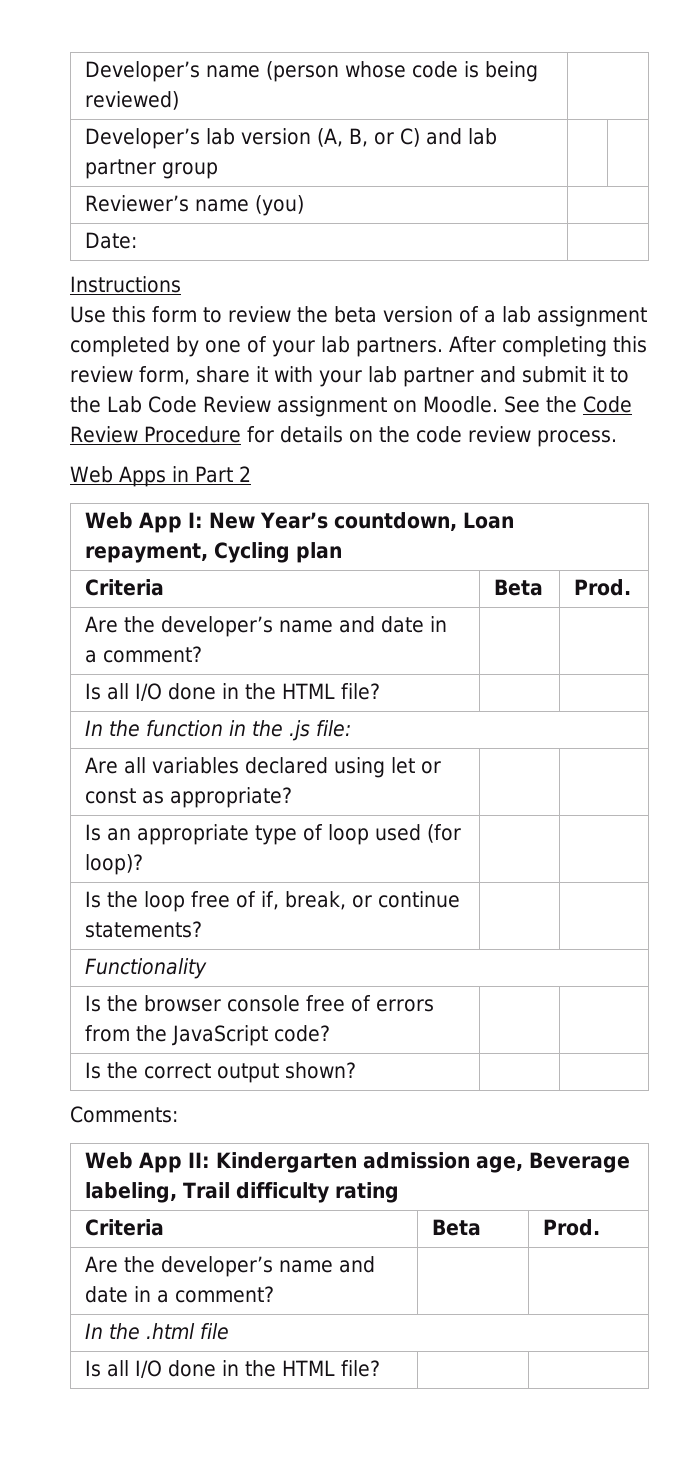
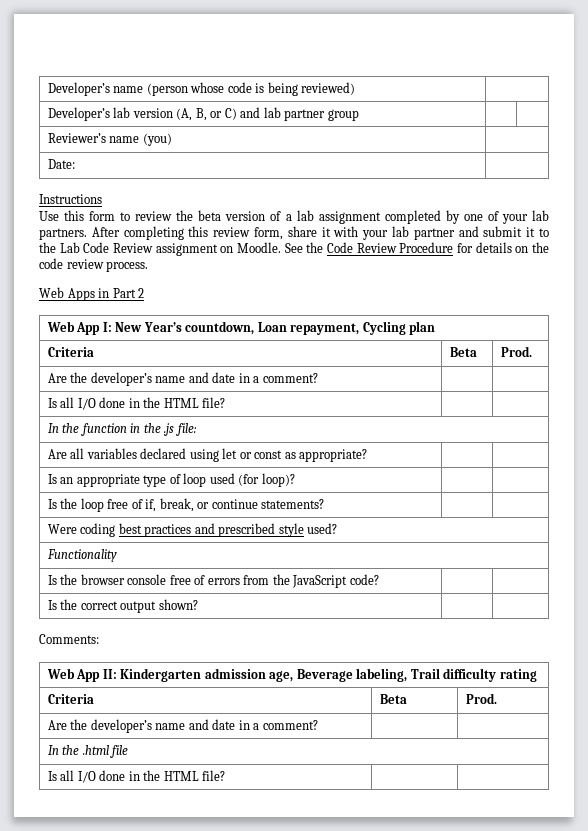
(203, 929) none -> [47,523,338,537] // Were coding best practices and prescribed style used?

